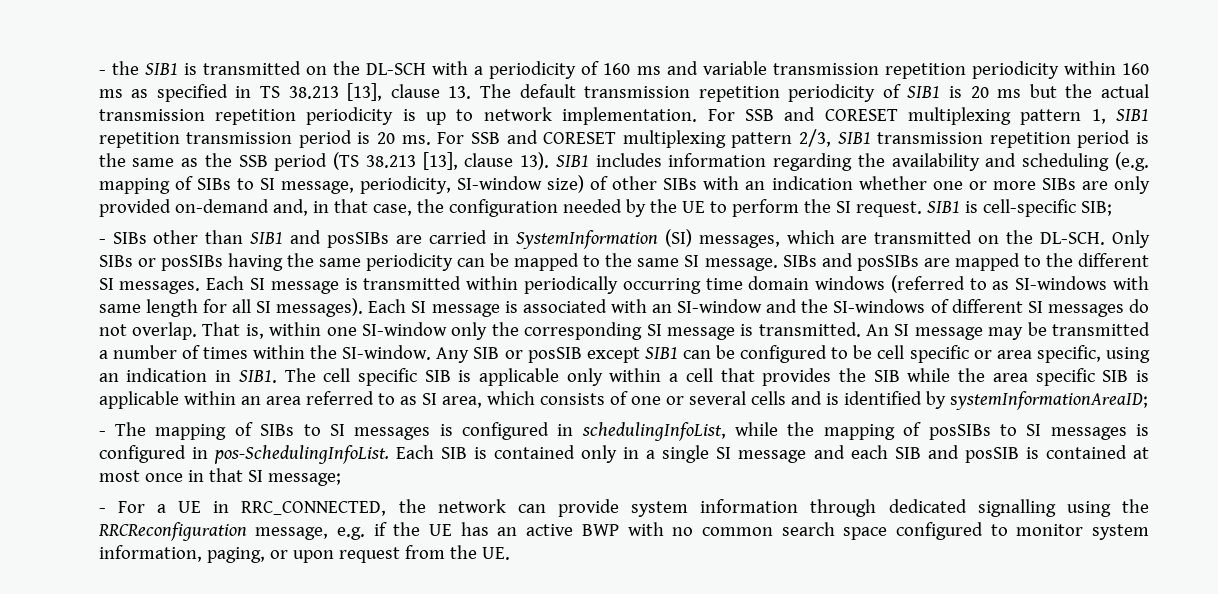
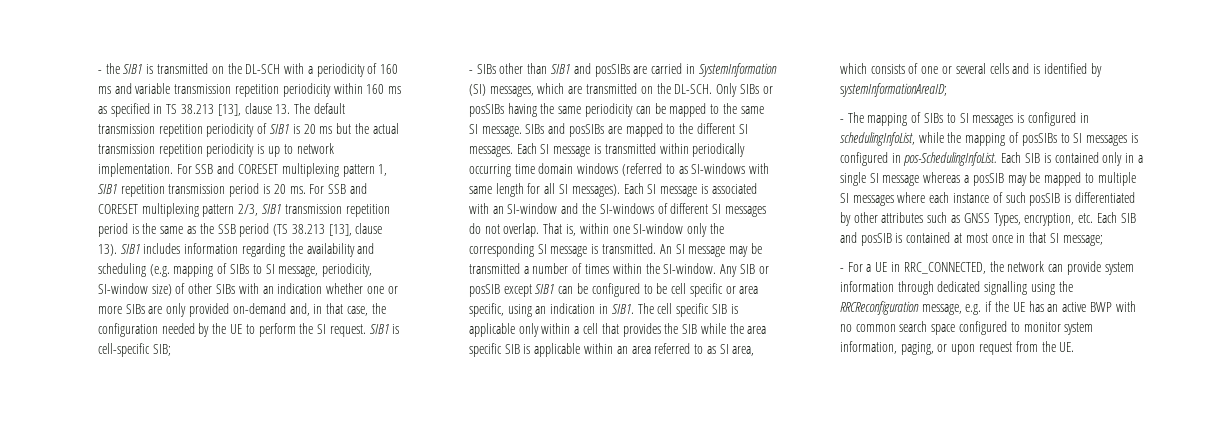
[813,445,888,459] and each -> [923,172,1136,186] [839,192,1135,206] [839,212,1117,226] whereas a posSIB may be mapped to multiple SI messages where each instance of such posSIB is differentiated by other attributes such as GNSS Types, encryption, etc. Each

